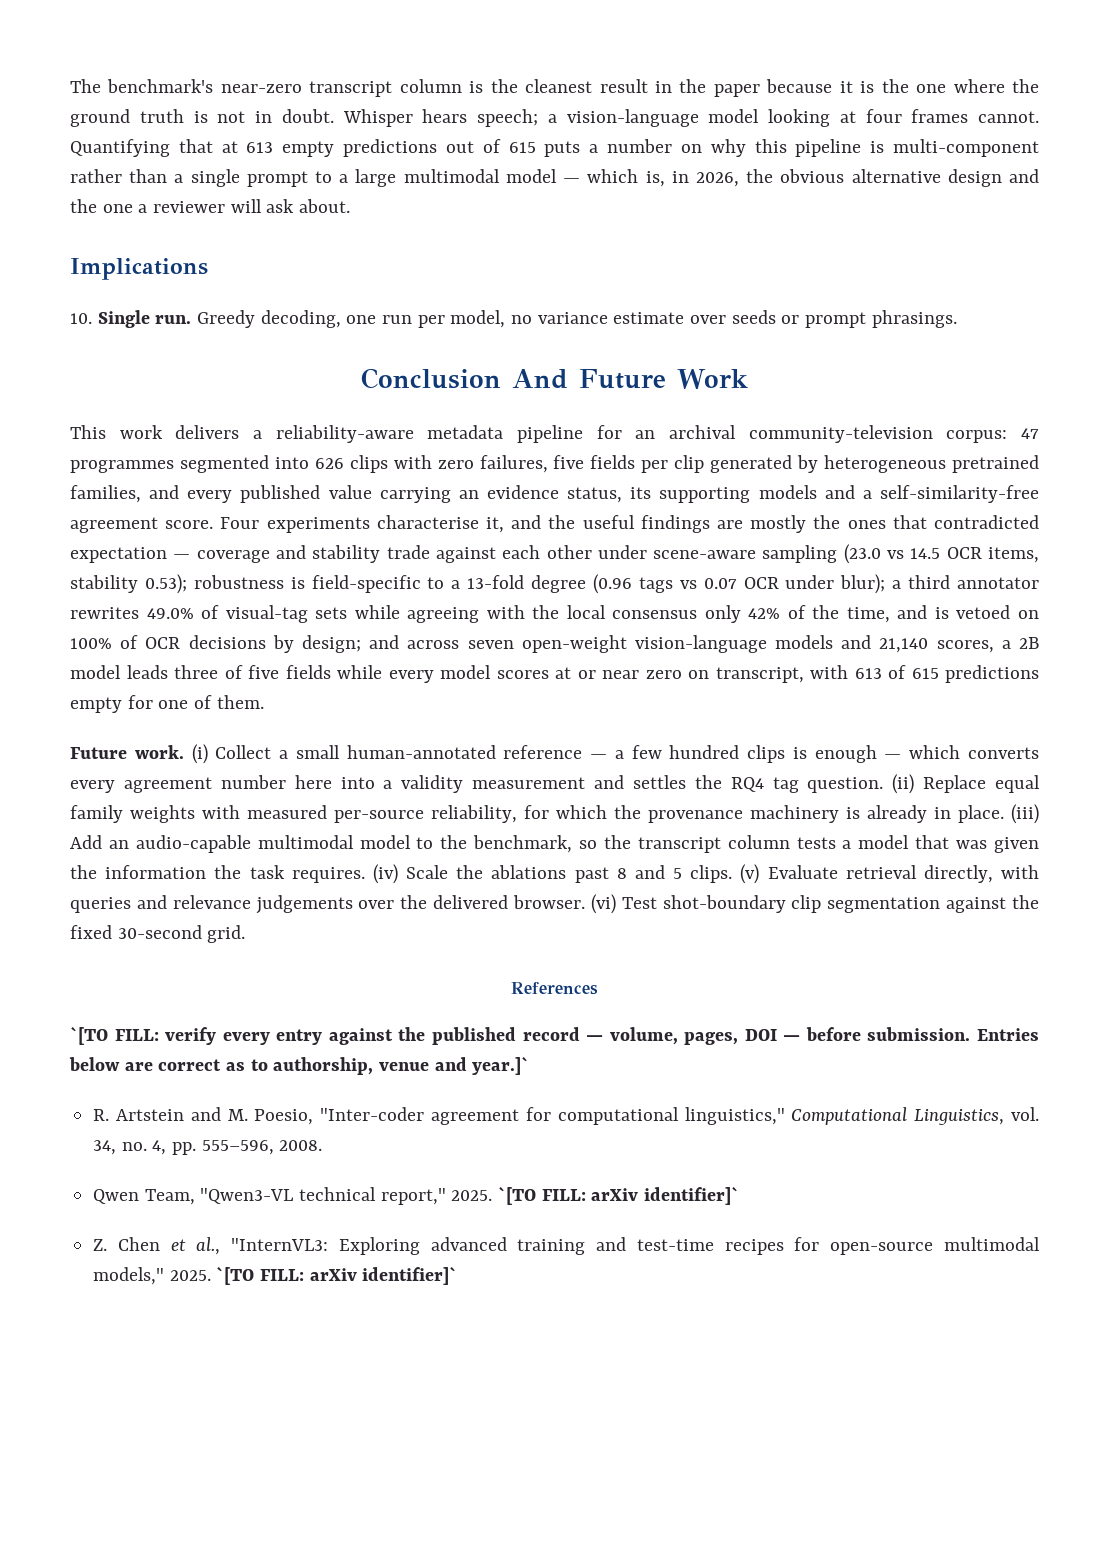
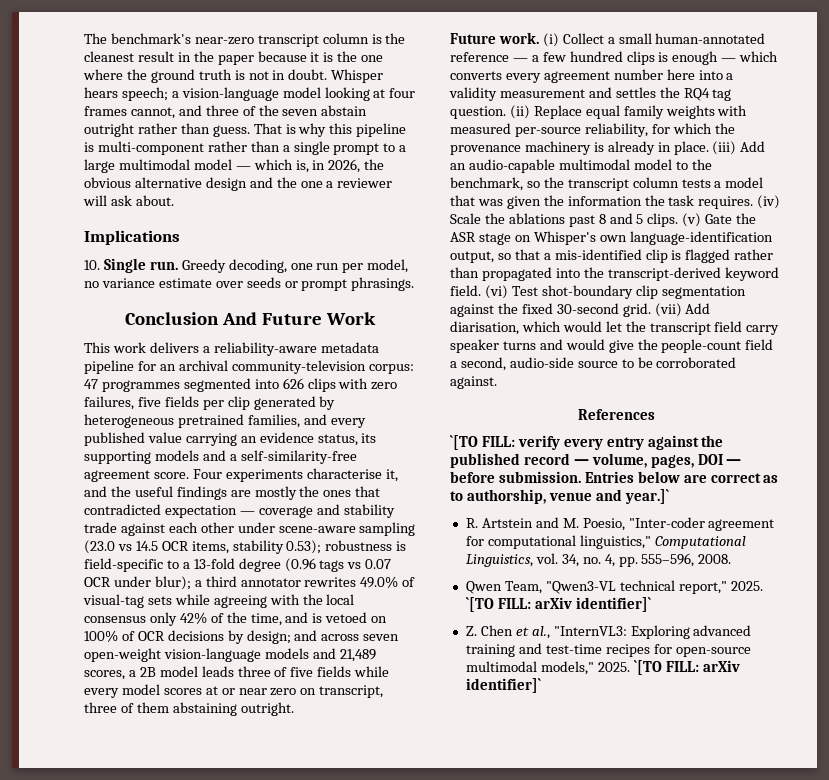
[978,111,1039,123] [70,139,702,157] cannot. Quantifying that at 613 empty predictions out of 615 puts a number on -> [130,105,368,119] [84,123,296,137] cannot, and three of the seven abstain outright rather than guess. That is
[879,638,929,653] 21,140 -> [339,649,376,662] 21,489
[810,665,1039,683] [70,695,264,713] with 613 of 615 predictions empty for one of them. -> [84,702,294,716] three of them abstaining outright.
[767,865,1039,883] [70,895,585,914] Evaluate retrieval directly, with queries and relevance judgements over the delivered browser. -> [705,213,757,224] [450,231,773,245] [450,249,774,263] [450,267,779,281] [450,285,481,296] Gate the ASR stage on Whisper's own language-identification output, so that a mis-identified clip is flagged rather than propagated into the transcript-derived keyword field.
(246, 934) none -> [654,303,711,317] [450,321,780,335] [450,339,774,353] [450,357,737,371] [450,376,497,389] (vii) Add diarisation, which would let the transcript field carry speaker turns and would give the people-count field a second, audio-side source to be corroborated against.

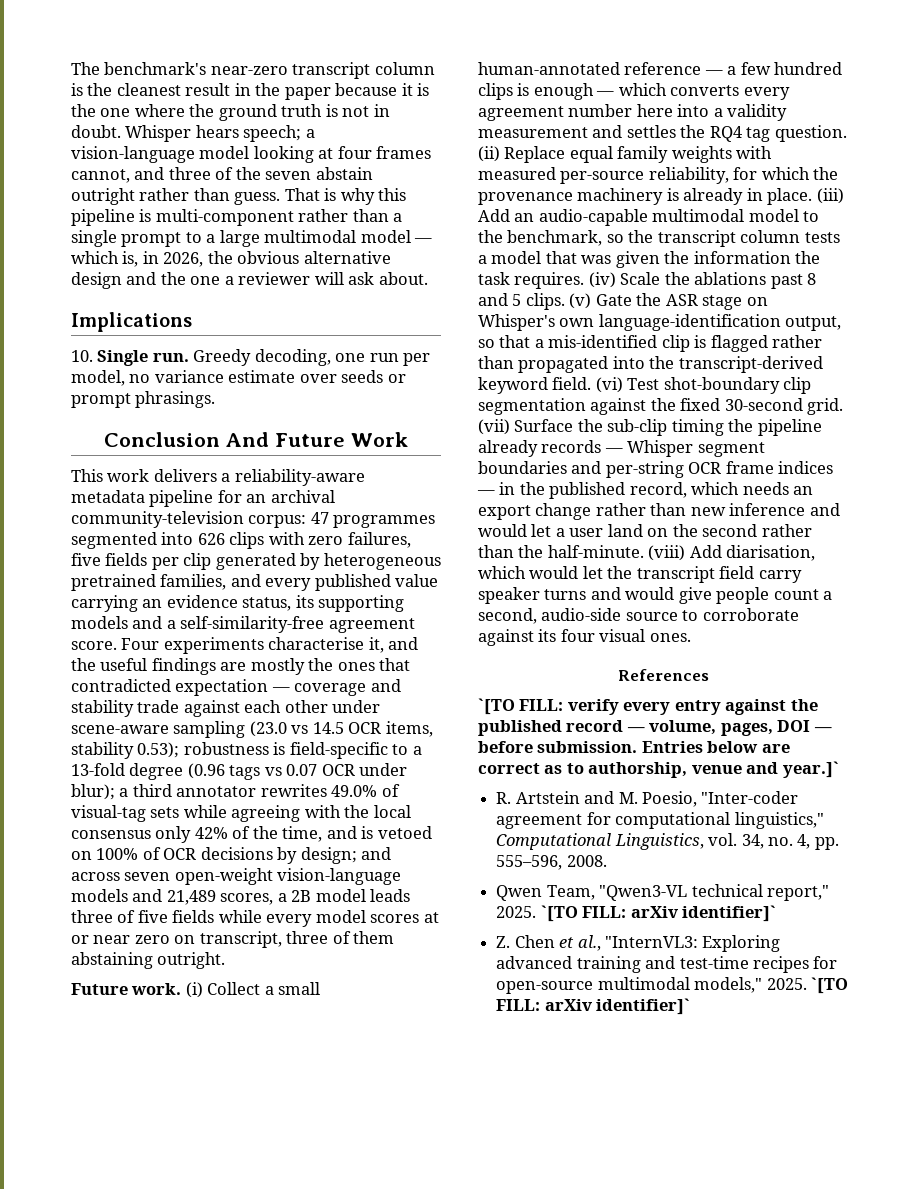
(682, 310) none -> [514,419,822,436] [478,440,765,457] [478,461,834,478] [477,482,814,499] [478,503,840,520] [478,524,812,537] [478,545,686,561] Surface the sub-clip timing the pipeline already records — Whisper segment boundaries and per-string OCR frame indices — in the published record, which needs an export change rather than new inference and would let a user land on the second rather than the half-minute. (viii)
[637,339,774,353] the people-count field -> [716,587,819,604] people count
[637,357,737,368] [450,376,497,389] be corroborated against. -> [702,608,799,621] [478,629,691,646] corroborate against its four visual ones.

